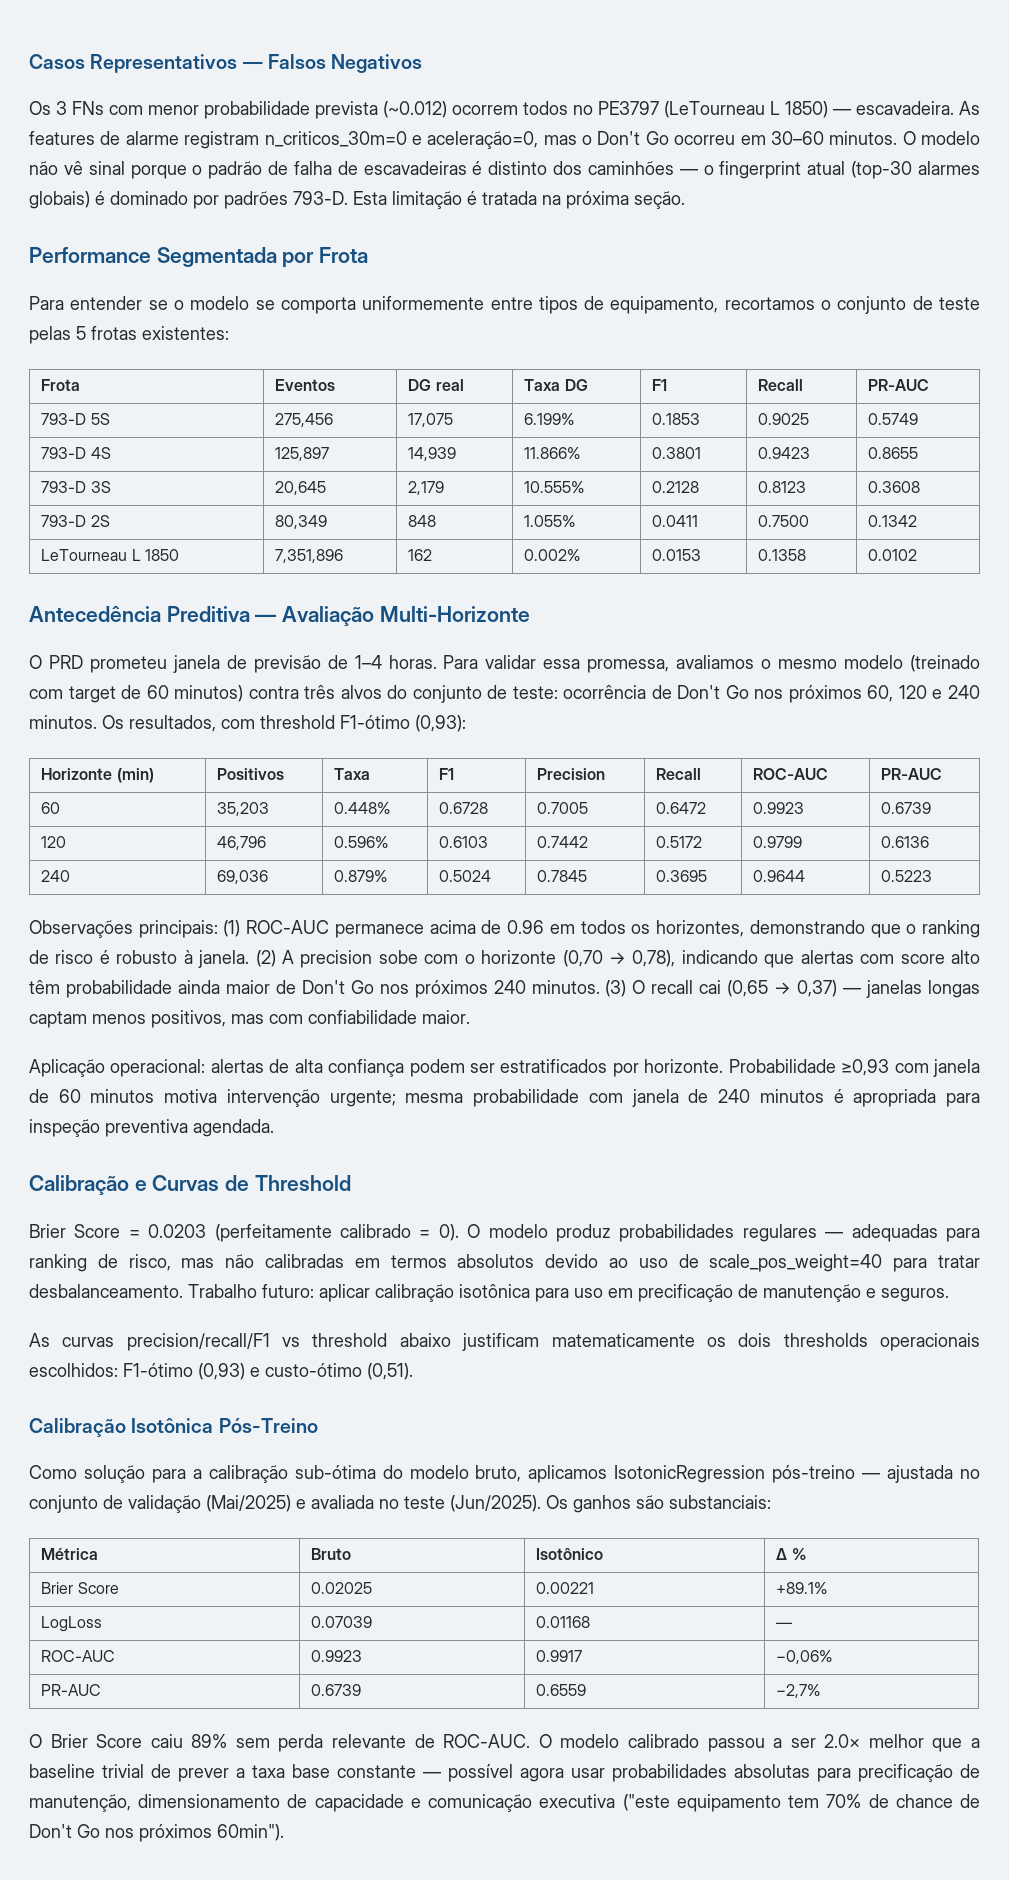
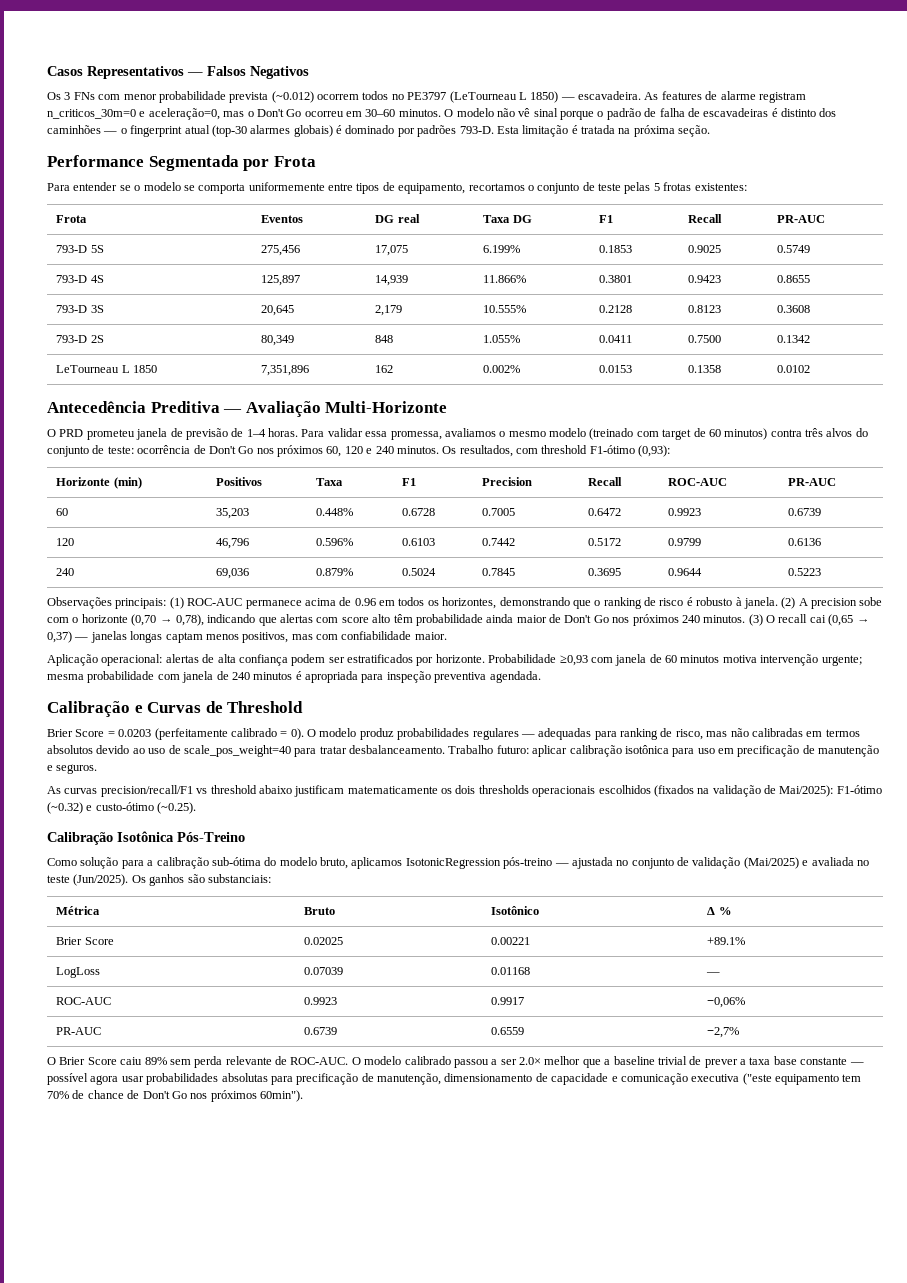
[29,1363,245,1380] escolhidos: F1-ótimo (0,93) -> [598,785,882,797] [47,802,83,814] escolhidos (fixados na validação de Mai/2025): F1-ótimo (~0.32)
[367,1363,413,1380] (0,51). -> [157,802,197,814] (~0.25).

